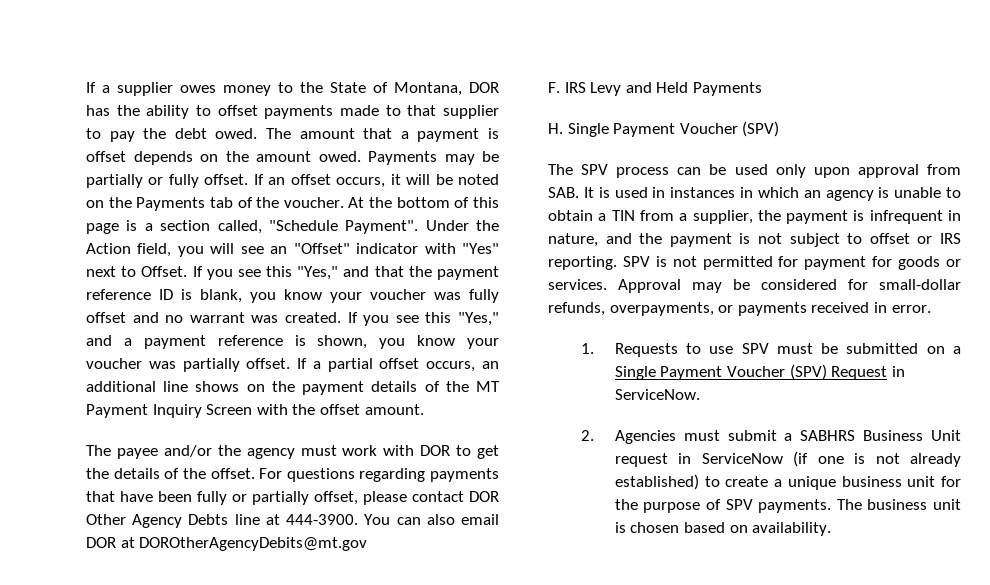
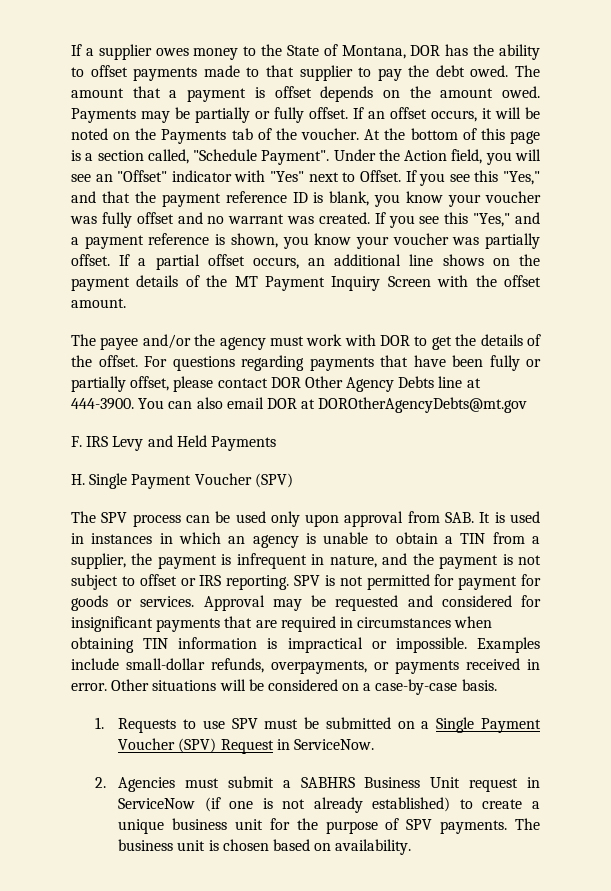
[139,537,368,551] DOROtherAgencyDebits@mt.gov -> [318,397,528,413] DOROtherAgencyDebts@mt.gov
[761,279,868,290] considered for -> [335,595,541,611] [71,616,493,632] [71,637,540,653] [71,658,119,670] requested and considered for insignificant payments that are required in circumstances when obtaining TIN information is impractical or impossible. Examples include
(931, 309) none -> [111,679,497,695] Other situations will be considered on a case-by-case basis.

